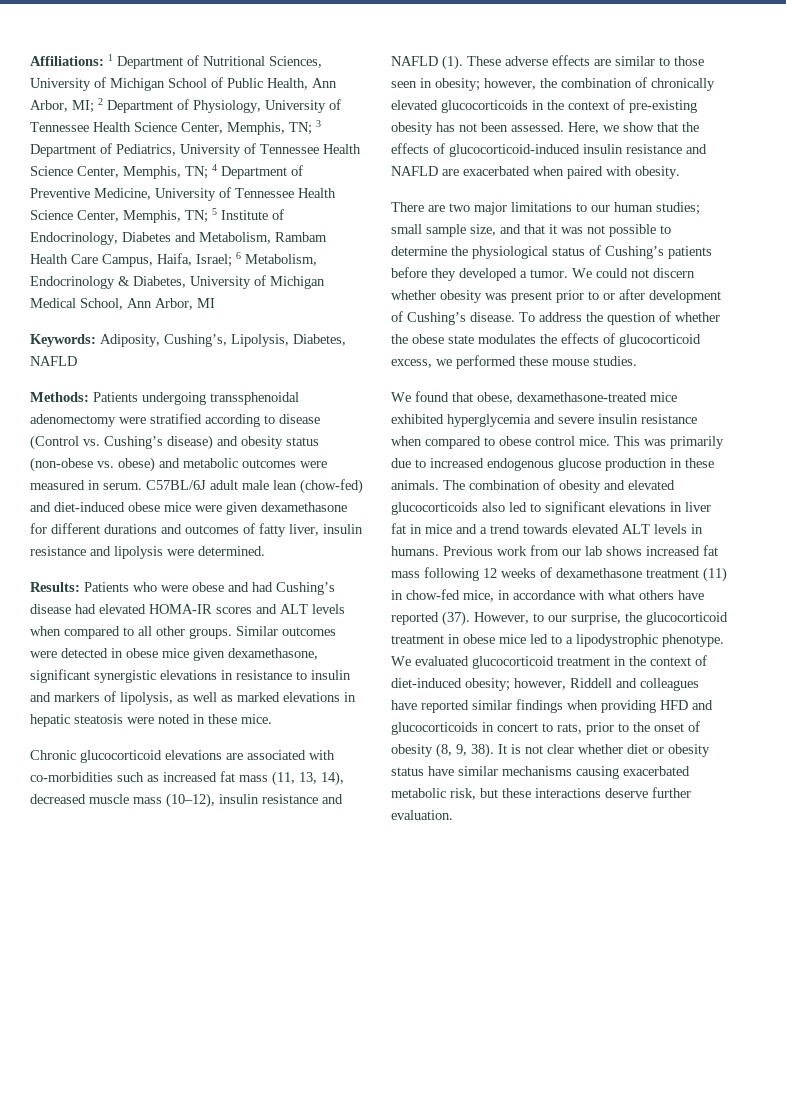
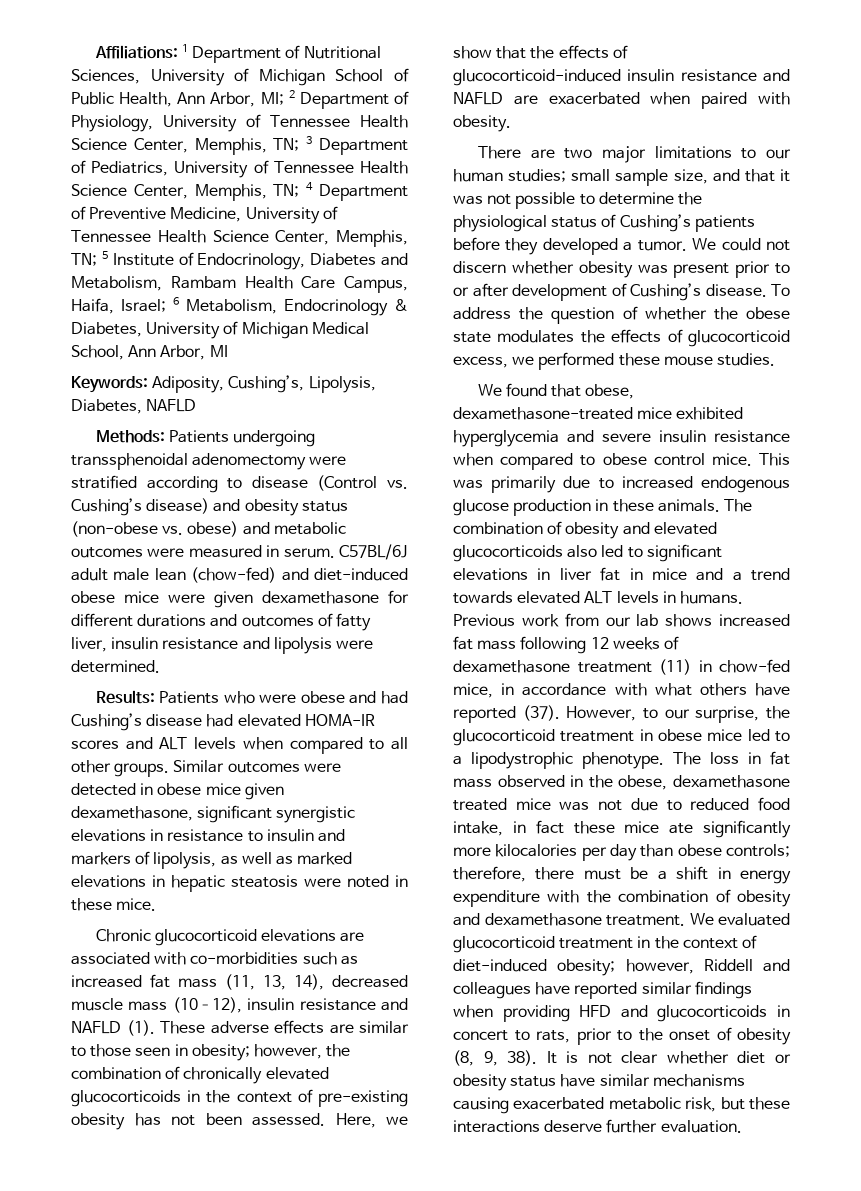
(724, 640) none -> [673,751,790,765] [453,775,790,790] [453,797,790,811] [453,820,791,838] [453,844,790,861] [453,866,791,884] [453,889,791,907] [453,913,685,926] The loss in fat mass observed in the obese, dexamethasone treated mice was not due to reduced food intake, in fact these mice ate significantly more kilocalories per day than obese controls; therefore, there must be a shift in energy expenditure with the combination of obesity and dexamethasone treatment.

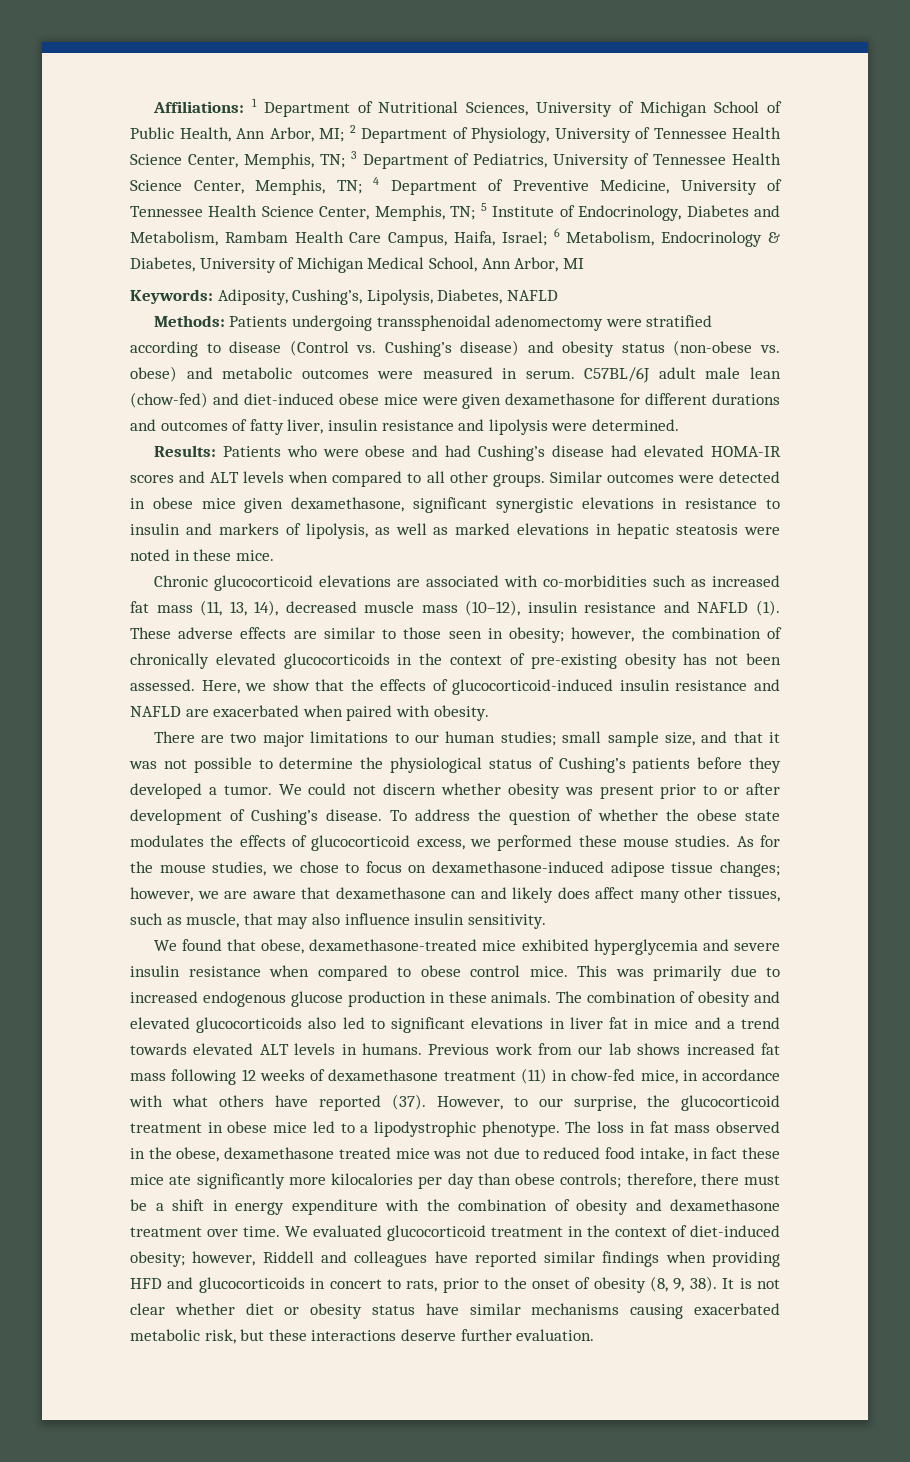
(775, 359) none -> [736,835,781,847] [130,861,780,877] [130,887,780,903] [130,913,546,929] As for the mouse studies, we chose to focus on dexamethasone-induced adipose tissue changes; however, we are aware that dexamethasone can and likely does affect many other tissues, such as muscle, that may also influence insulin sensitivity.
[606,915,685,926] treatment. -> [130,1226,280,1237] treatment over time.

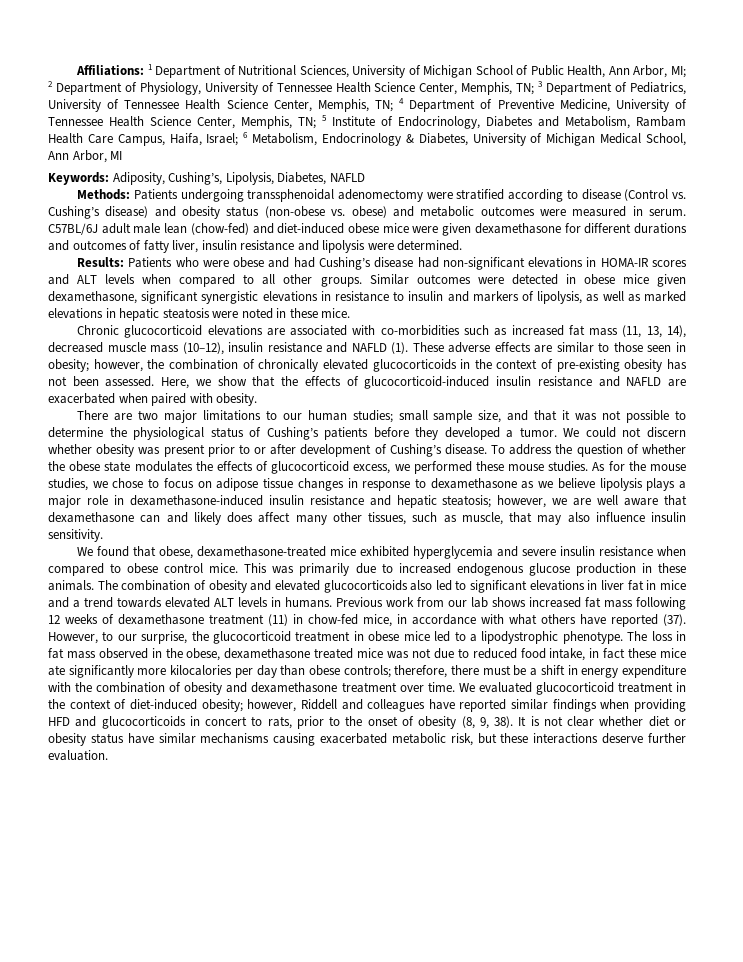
[644,445,705,457] elevated -> [442,257,597,270] non-significant elevations in
[432,861,605,873] dexamethasone-induced -> (212, 484) none
[719,861,780,877] changes; -> [297,478,686,491] [48,495,492,508] changes in response to dexamethasone as we believe lipolysis plays a major role in dexamethasone-induced insulin resistance and hepatic steatosis;
(248, 895) none -> [597,495,619,505] well

